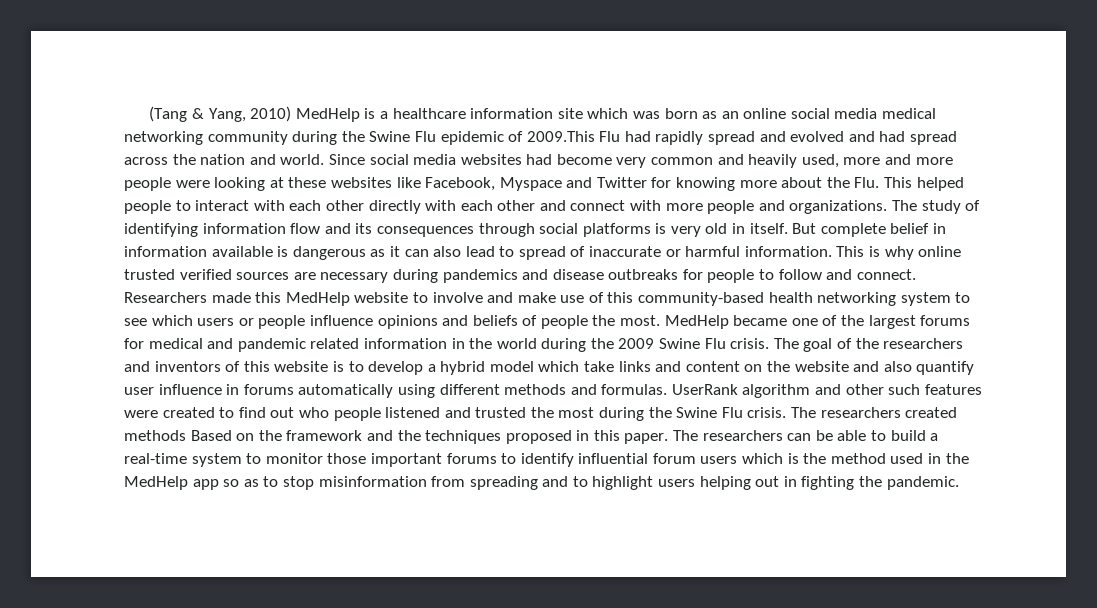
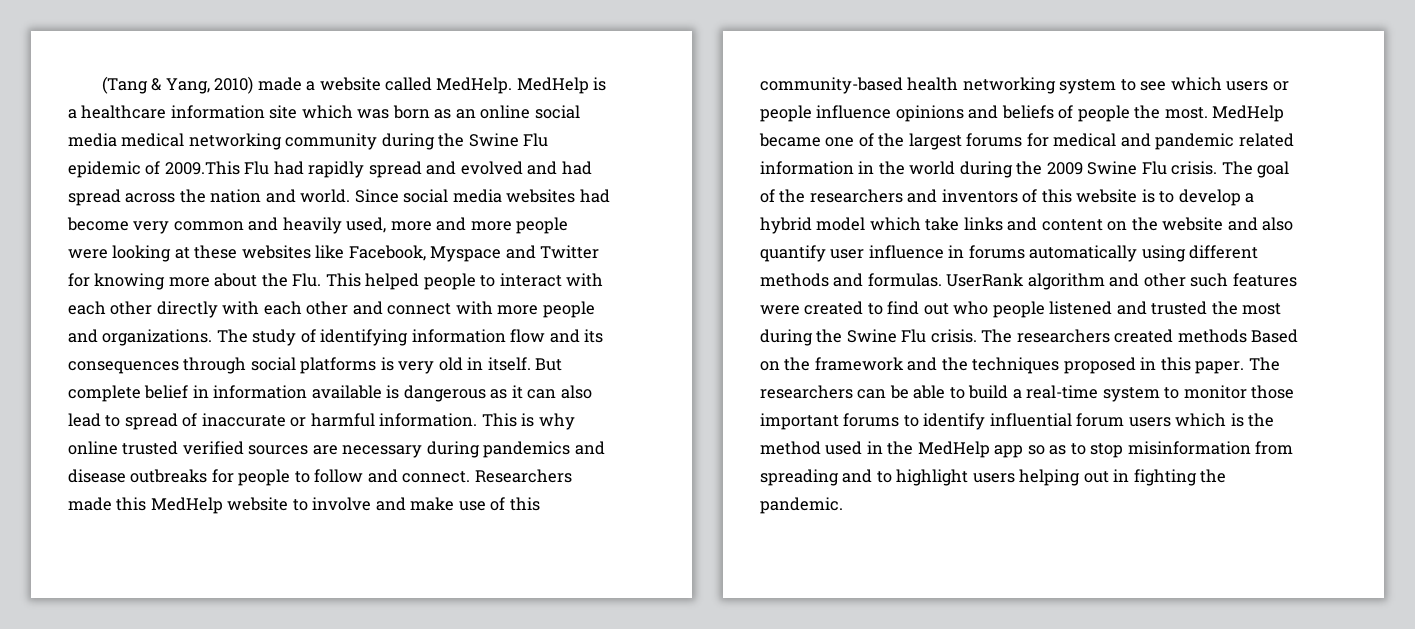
(292, 114) none -> [257,77,513,94] made a website called MedHelp.

